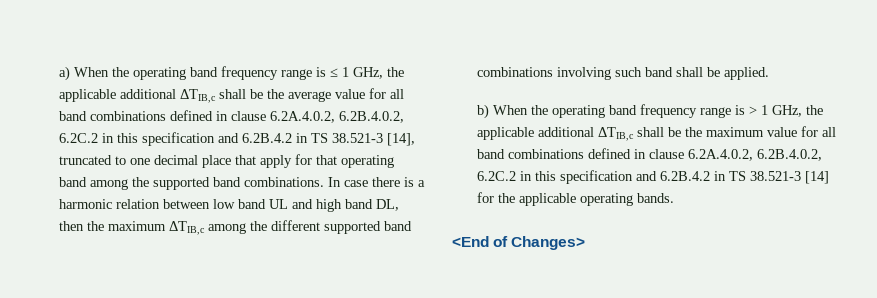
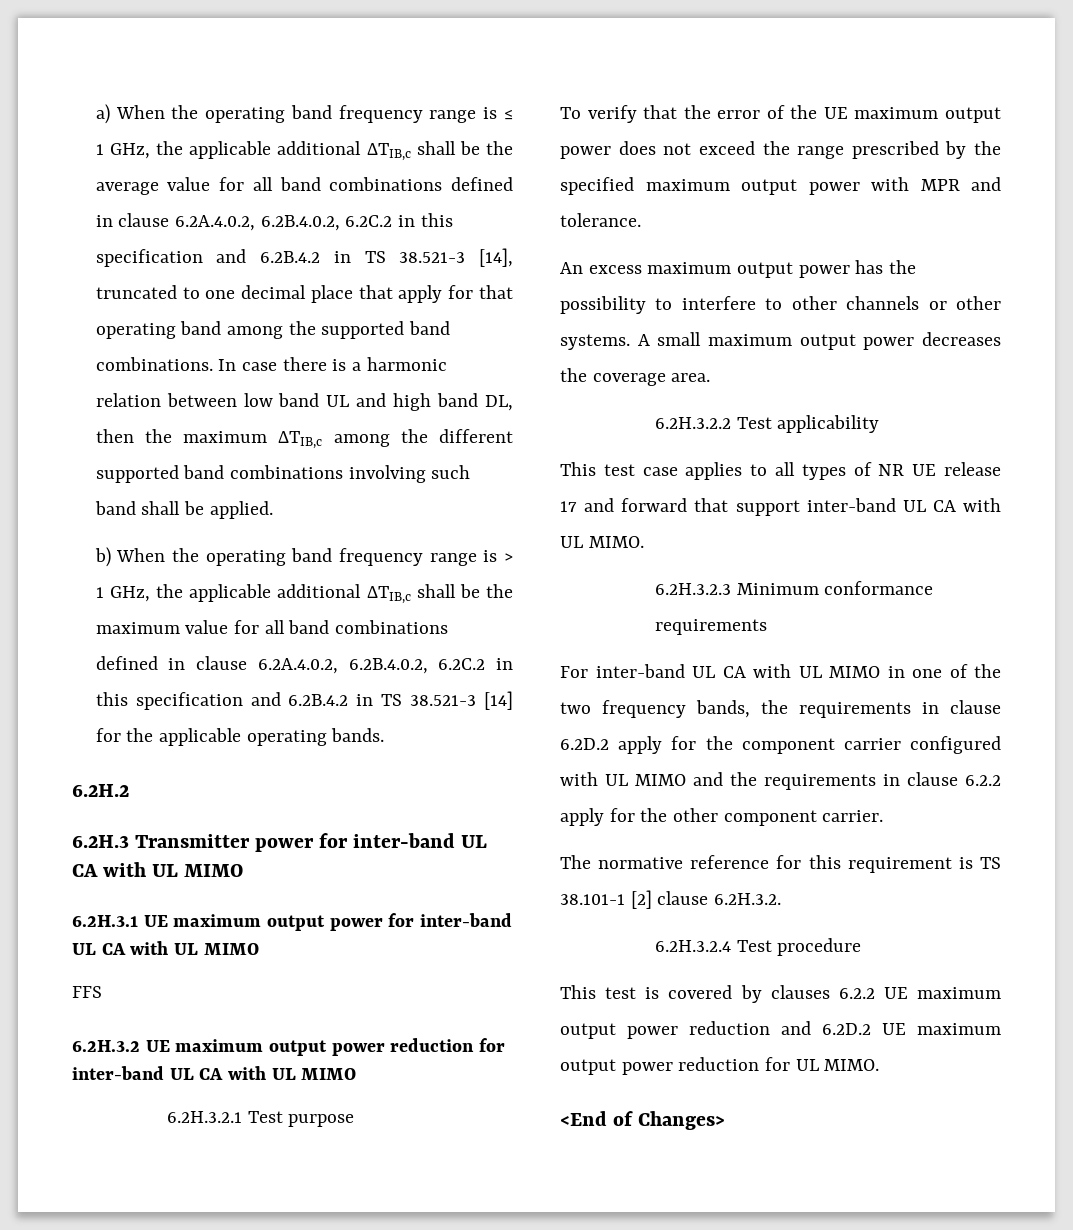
(675, 198) none -> [72,784,129,797] [72,833,488,852] [72,862,244,877] [72,913,513,931] [72,941,259,955] [72,986,102,998] [72,1038,506,1056] [72,1066,357,1080] [166,1111,355,1127] [560,105,1001,123] [560,141,1001,159] [560,177,1001,195] [560,213,641,227] [560,260,917,278] [560,296,1001,314] [560,332,1001,350] [560,368,711,386] [654,415,880,433] [560,462,1001,480] [560,498,1001,516] [560,536,644,548] [654,581,934,595] [654,619,767,635] [560,664,1001,678] [560,700,1001,718] [560,736,1001,754] [560,772,1001,790] [560,808,884,826] [560,855,1001,873] [560,890,782,909] [654,938,862,956] [560,985,1001,1003] [560,1021,1001,1039] [560,1057,880,1075] // 6.2H.2 // 6.2H.3 Transmitter power for inter-band UL CA with UL MIMO // 6.2H.3.1 UE maximum output power for inter-band UL CA with UL MIMO // FFS // 6.2H.3.2 UE maximum output power reduction for inter-band UL CA with UL MIMO // 6.2H.3.2.1 Test purpose // To verify that the error of the UE maximum output power does not exceed the range prescribed by the specified maximum output power with MPR and tolerance. // An excess maximum output power has the possibility to interfere to other channels or other systems. A small maximum output power decreases the coverage area. // 6.2H.3.2.2 Test applicability // This test case applies to all types of NR UE release 17 and forward that support inter-band UL CA with UL MIMO. // 6.2H.3.2.3 Minimum conformance requirements // For inter-band UL CA with UL MIMO in one of the two frequency bands, the requirements in clause 6.2D.2 apply for the component carrier configured with UL MIMO and the requirements in clause 6.2.2 apply for the other component carrier. // The normative reference for this requirement is TS 38.101-1 [2] clause 6.2H.3.2. // 6.2H.3.2.4 Test procedure // This test is covered by clauses 6.2.2 UE maximum output power reduction and 6.2D.2 UE maximum output power reduction for UL MIMO.

